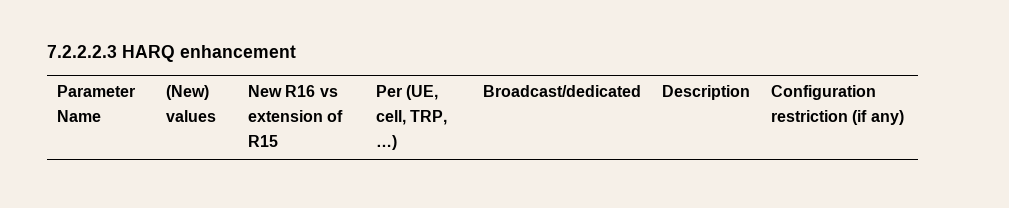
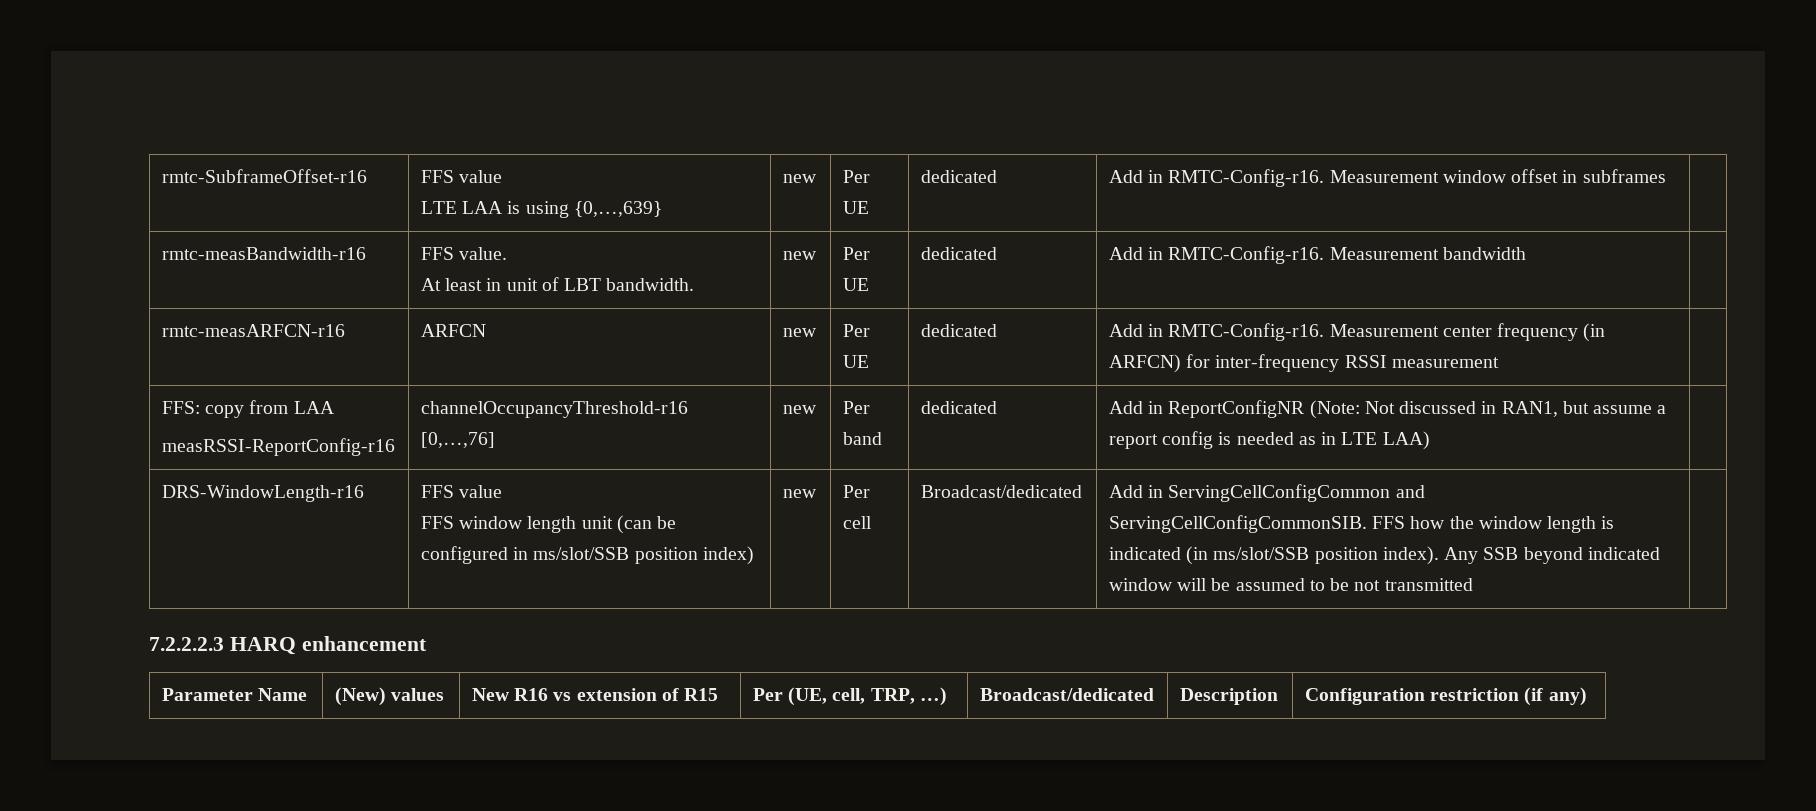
(47, 51) none -> [161,169,367,183] [420,170,503,183] [420,201,662,218] [782,174,816,183] [842,170,870,183] [842,201,869,214] [920,170,997,183] [1108,169,1666,187] [161,247,366,260] [420,247,508,260] [420,277,695,291] [782,251,816,260] [842,247,870,260] [842,278,869,291] [920,247,997,260] [1108,246,1526,264] [161,324,345,337] [420,324,486,337] [782,328,816,337] [842,324,870,337] [842,355,869,368] [920,324,997,337] [1108,323,1606,342] [1108,354,1499,373] [161,400,334,418] [161,438,395,456] [420,401,688,418] [420,432,495,448] [782,405,816,414] [842,401,870,414] [842,432,882,445] [920,401,997,414] [1108,400,1667,419] [1108,431,1430,450] [161,485,364,502] [420,485,503,498] [420,515,677,534] [420,546,754,565] [782,489,816,498] [842,485,870,498] [842,516,872,529] [920,485,1082,498] [1108,484,1425,502] [1108,515,1615,533] [1108,546,1660,565] [1108,578,1473,591] rmtc-SubframeOffset-r16 | FFS value // LTE LAA is using {0,…,639} | new | Per UE | dedicated | Add in RMTC-Config-r16. Measurement window offset in subframes | // rmtc-measBandwidth-r16 | FFS value. // At least in unit of LBT bandwidth. | new | Per UE | dedicated | Add in RMTC-Config-r16. Measurement bandwidth | // rmtc-measARFCN-r16 | ARFCN | new | Per UE | dedicated | Add in RMTC-Config-r16. Measurement center frequency (in ARFCN) for inter-frequency RSSI measurement | // FFS: copy from LAA // measRSSI-ReportConfig-r16 | channelOccupancyThreshold-r16 [0,…,76] | new | Per band | dedicated | Add in ReportConfigNR (Note: Not discussed in RAN1, but assume a report config is needed as in LTE LAA) | // DRS-WindowLength-r16 | FFS value // FFS window length unit (can be configured in ms/slot/SSB position index) | new | Per cell | Broadcast/dedicated | Add in ServingCellConfigCommon and ServingCellConfigCommonSIB. FFS how the window length is indicated (in ms/slot/SSB position index). Any SSB beyond indicated window will be assumed to be not transmitted | //

